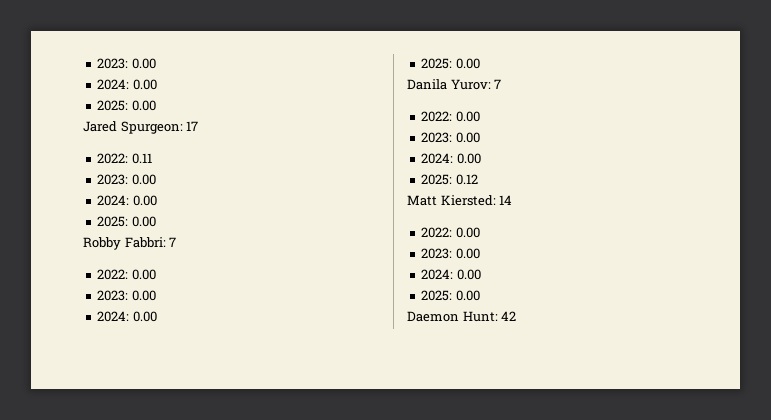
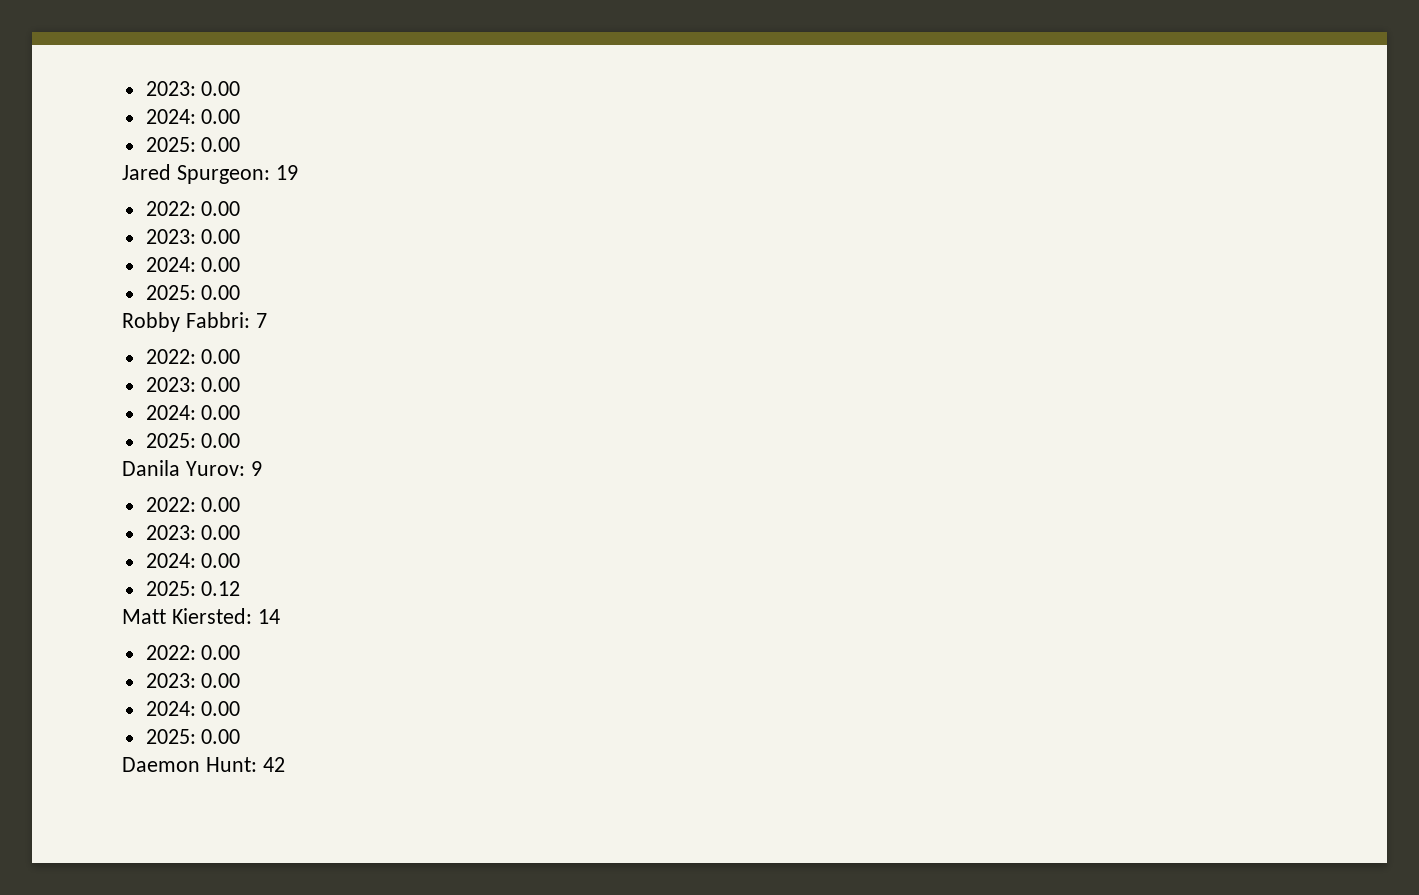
[186,121,199,131] [97,153,152,164] 17 // 2022: 0.11 -> [275,165,298,180] [145,201,241,216] 19 // 2022: 0.00
[494,79,502,89] 7 -> [250,461,262,476] 9

